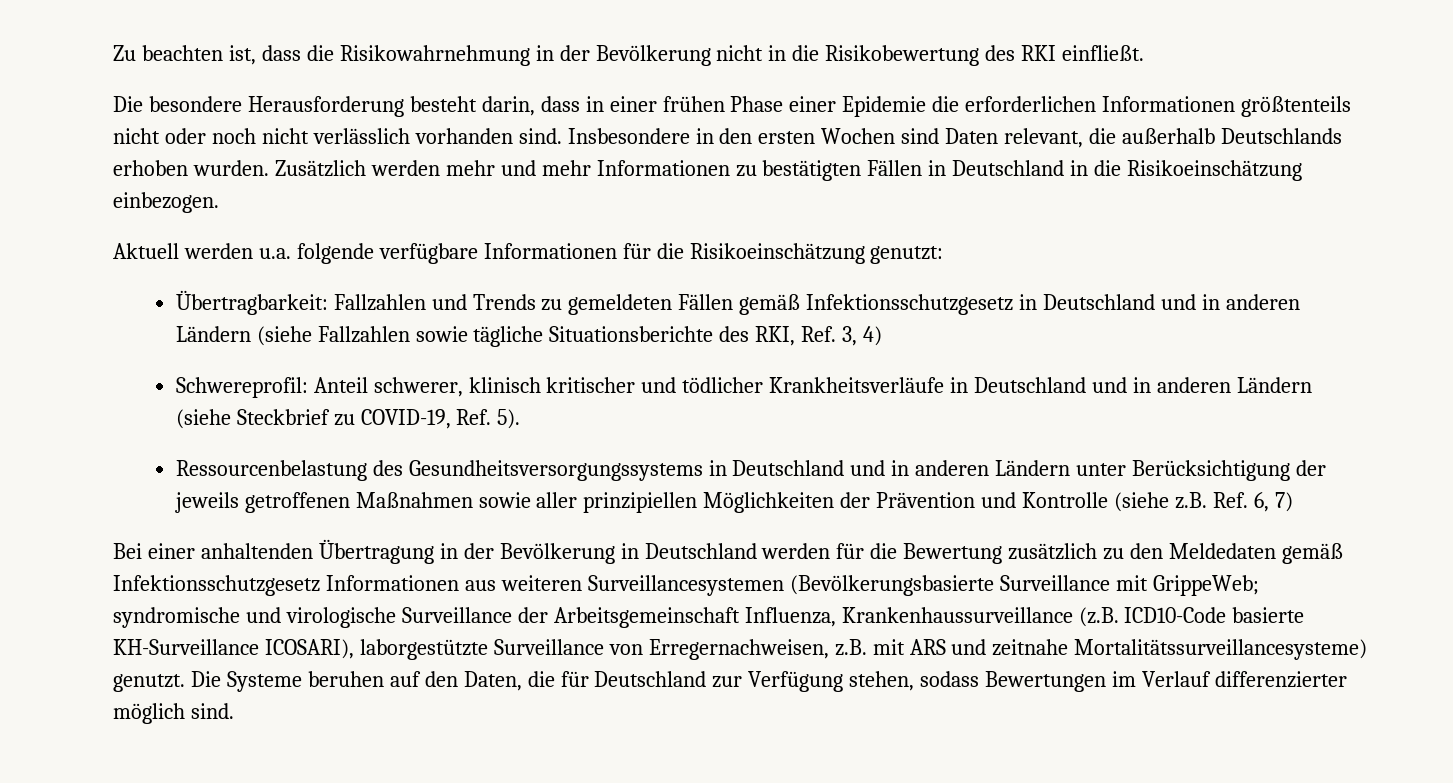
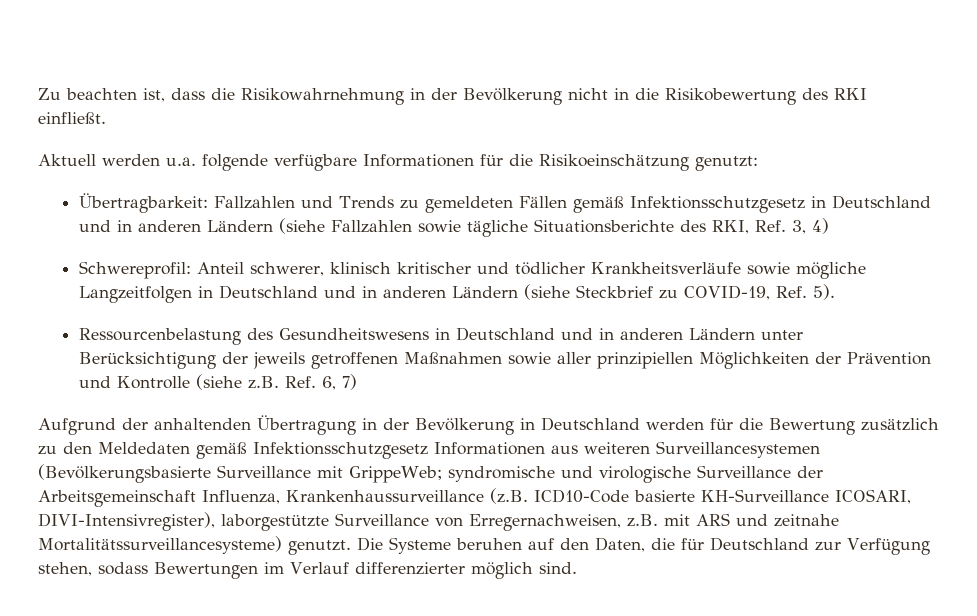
[113,96,1352,117] [113,128,1342,148] [113,160,1303,181] [113,192,219,213] // Die besondere Herausforderung besteht darin, dass in einer frühen Phase einer Epidemie die erforderlichen Informationen größtenteils nicht oder noch nicht verlässlich vorhanden sind. Insbesondere in den ersten Wochen sind Daten relevant, die außerhalb Deutschlands erhoben wurden. Zusätzlich werden mehr und mehr Informationen zu bestätigten Fällen in Deutschland in die Risikoeinschätzung einbezogen. -> (106, 118) none
(945, 385) none -> [746,262,866,279] [78,286,192,303] sowie mögliche Langzeitfolgen
[408,460,703,481] Gesundheitsversorgungssystems -> [278,328,429,340] Gesundheitswesens
[113,543,195,559] Bei einer -> [38,418,148,435] Aufgrund der
[264,639,354,659] ICOSARI), -> [835,489,911,504] [38,512,215,531] ICOSARI, DIVI-Intensivregister),

